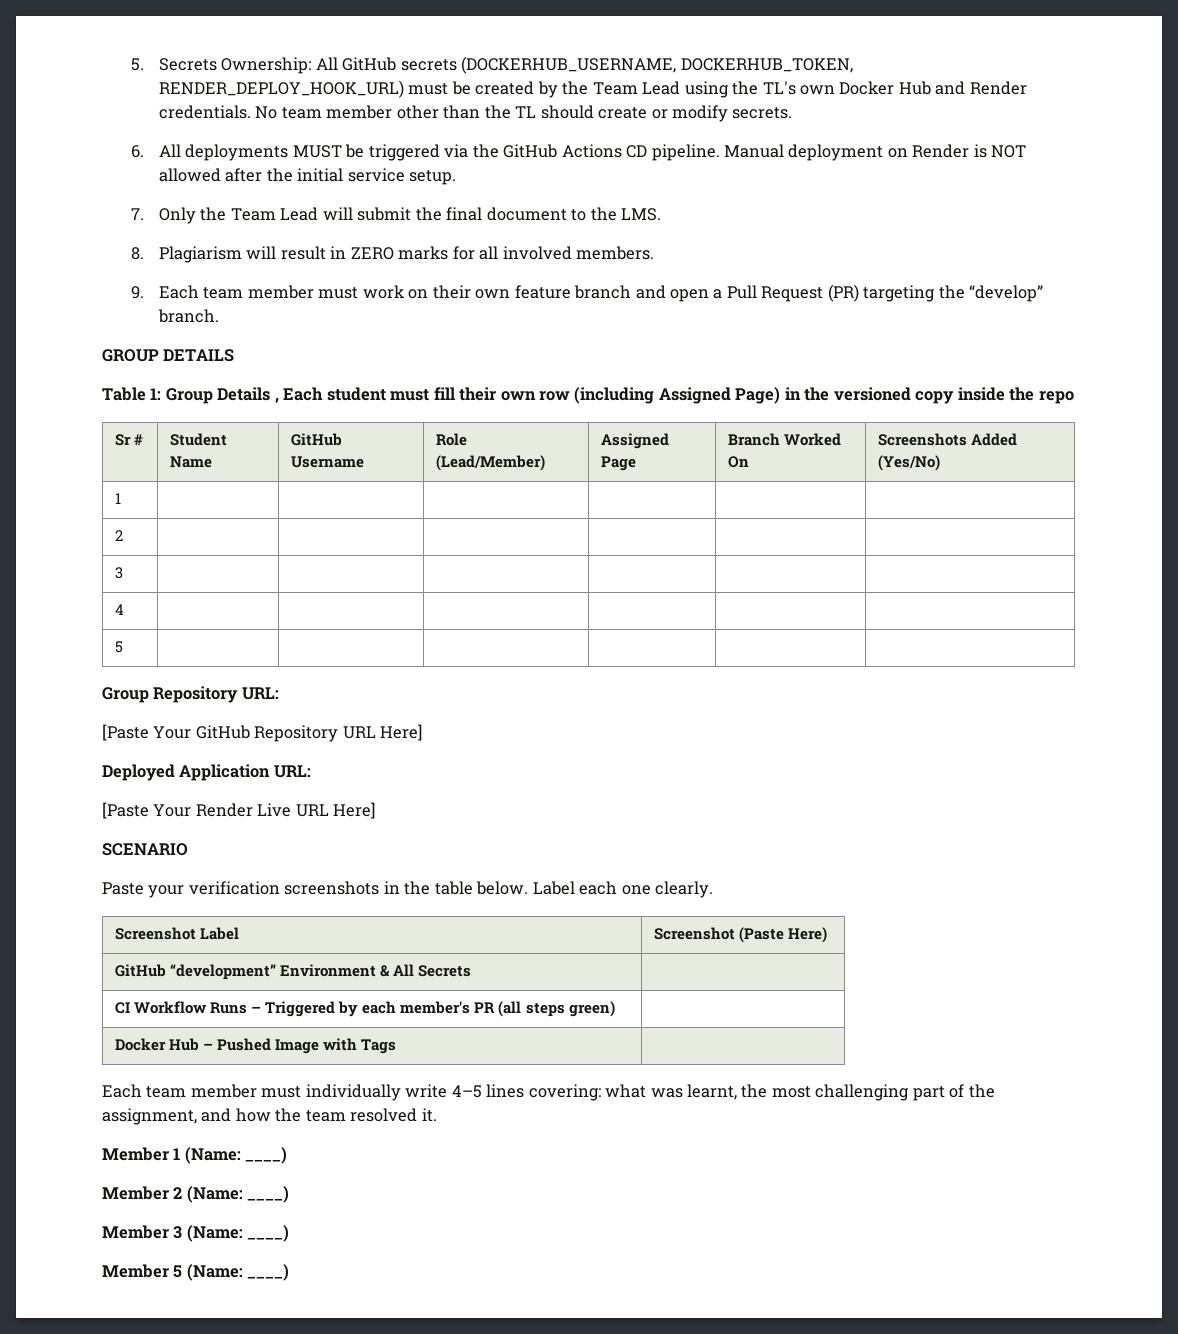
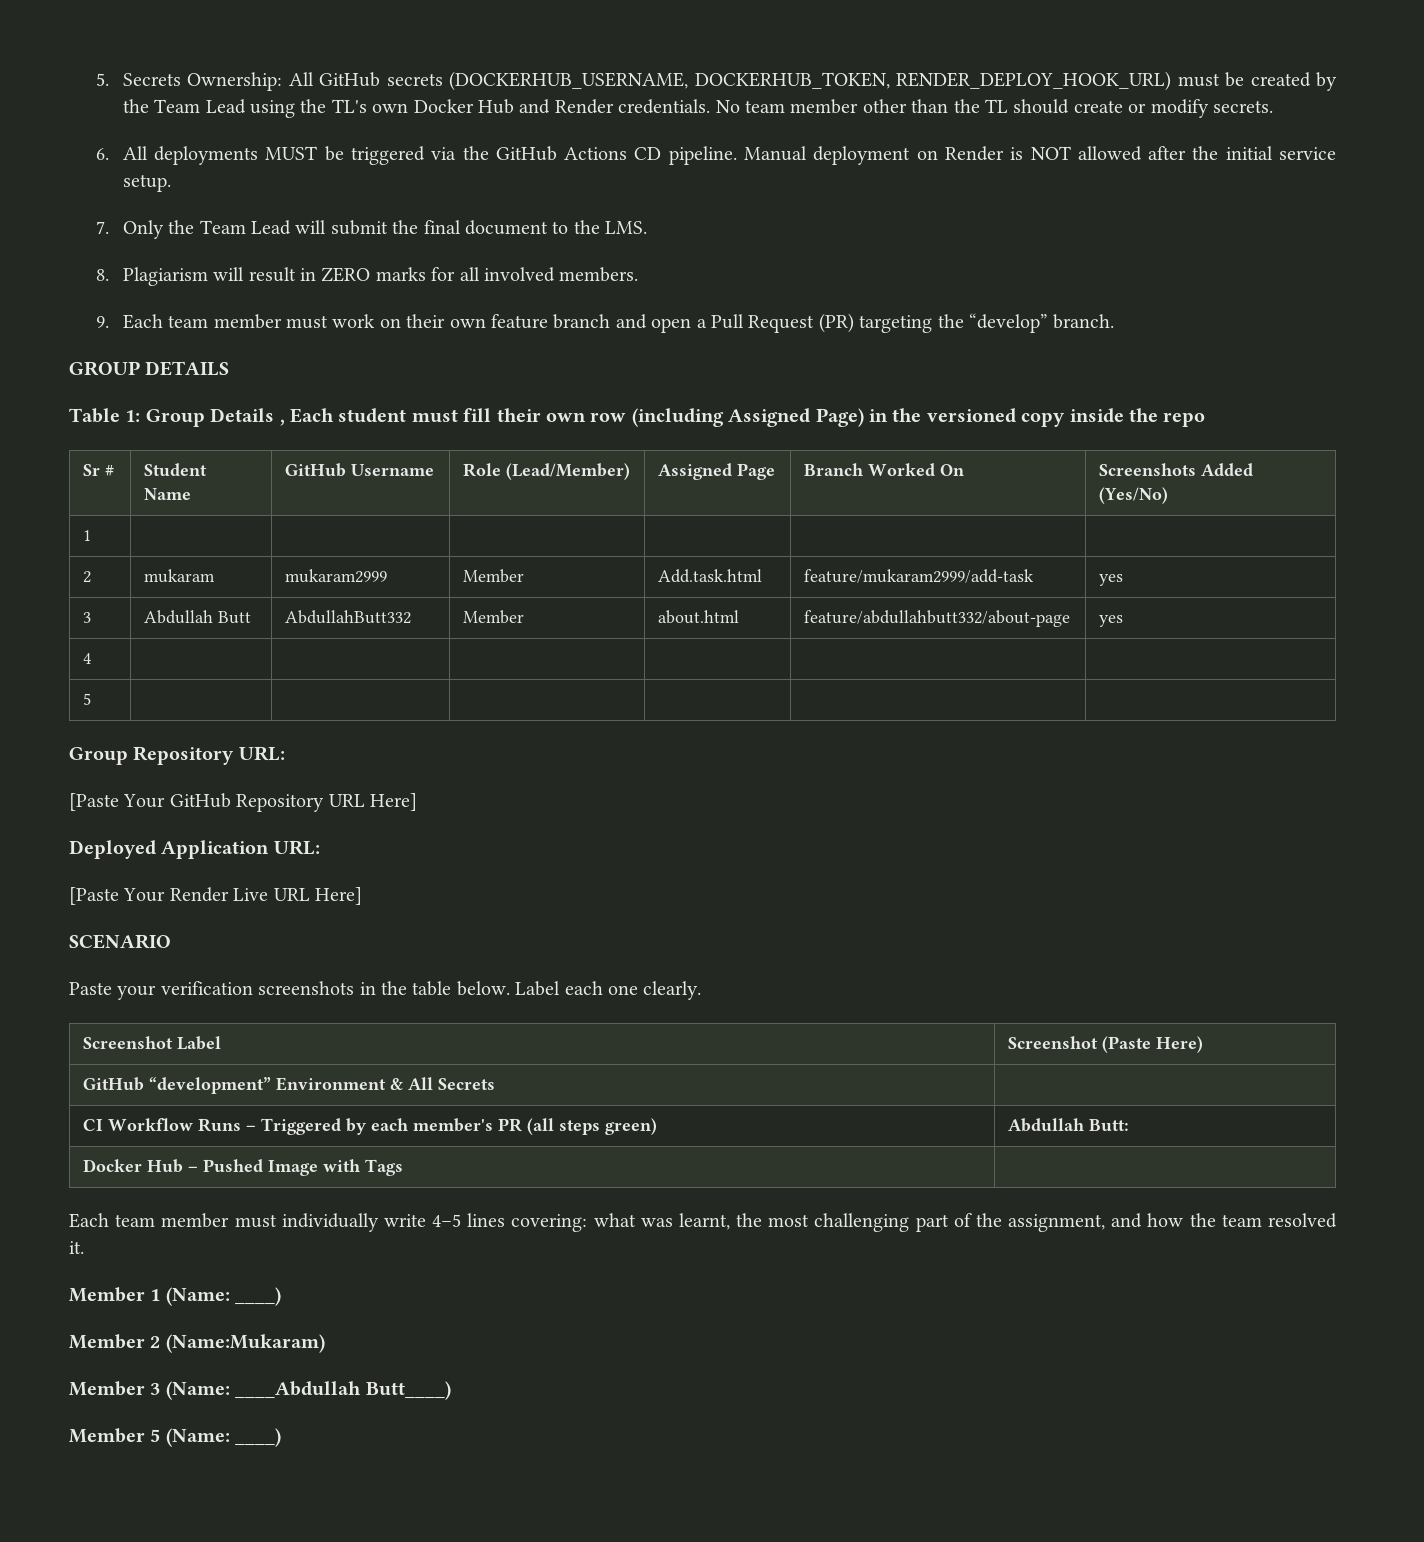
[115,567,124,579] | | | | | // 3 | | | | | | -> [144,569,216,583] [285,569,388,583] [463,569,525,583] [658,569,763,583] [804,569,1035,583] [1099,574,1124,586] [83,612,92,623] [144,610,252,624] [285,610,412,624] [463,610,525,624] [658,610,740,624] [804,610,1071,627] [1099,615,1124,627] mukaram | mukaram2999 | Member | Add.task.html | feature/mukaram2999/add-task | yes // 3 | Abdullah Butt | AbdullahButt332 | Member | about.html | feature/abdullahbutt332/about-page | yes
(615, 1009) none -> [1008,1118,1130,1132] Abdullah Butt:
[186,1186,290,1203] (Name: ____) -> [165,1334,325,1353] (Name:Mukaram)
[247,1225,290,1242] ____) -> [235,1381,451,1400] ____Abdullah Butt____)

